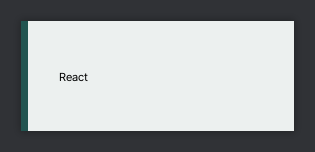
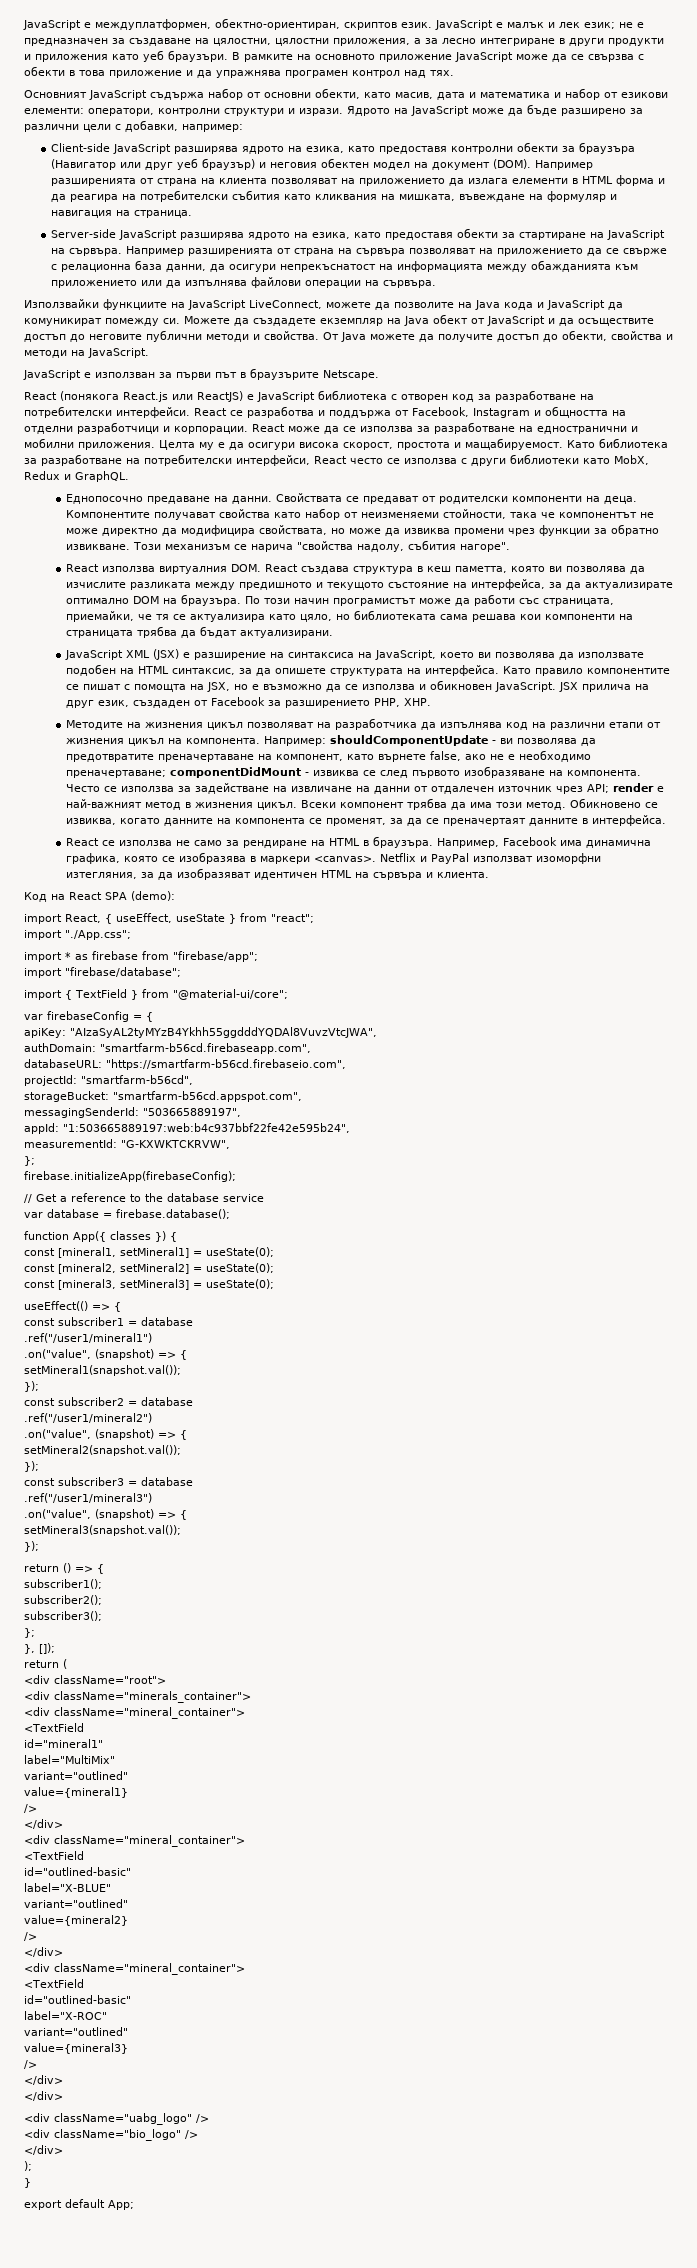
[59,72,88,82] React -> [23,18,644,30] [24,38,664,46] [24,50,644,62] [24,66,454,78] [24,88,668,100] [24,104,643,116] [24,120,243,132] [51,142,636,154] [51,158,594,170] [51,175,666,186] [51,190,618,202] [51,210,193,218] [51,228,666,240] [51,246,668,256] [51,260,639,272] [51,277,437,288] [24,299,623,310] [24,314,654,326] [24,330,673,342] [24,348,149,358] [23,368,379,380] [24,390,594,402] [24,406,626,418] [24,422,638,434] [24,438,668,450] [24,454,649,466] [24,471,129,482] [65,493,637,504] [65,508,654,520] [65,524,659,536] [65,540,510,552] [65,564,645,574] [65,579,673,590] [65,594,614,606] [65,610,633,622] [65,626,333,638] [64,649,644,660] [65,664,670,676] [65,680,649,692] [65,697,431,708] [65,718,661,730] [65,735,596,746] [65,750,591,762] [65,766,641,778] [65,783,664,794] [65,798,658,810] [65,815,666,826] [65,836,651,848] [65,852,601,864] [65,868,489,880] [24,891,175,902] [24,913,314,924] [24,930,131,940] [24,951,258,962] [24,967,181,978] [24,989,288,1000] [24,1011,153,1022] [24,1027,377,1038] [24,1043,311,1054] [24,1059,346,1070] [24,1075,193,1086] [24,1091,302,1102] [24,1107,241,1118] [24,1123,350,1134] [24,1139,230,1149] [24,1156,35,1166] [24,1171,236,1182] [24,1193,264,1203] [24,1209,230,1219] [24,1231,177,1242] [24,1247,274,1258] [24,1263,274,1274] [24,1279,274,1290] [24,1301,121,1312] [24,1317,193,1326] [24,1333,152,1343] [24,1349,187,1360] [24,1365,181,1376] [24,1381,39,1392] [24,1397,193,1406] [24,1413,152,1423] [24,1429,187,1440] [24,1445,181,1456] [24,1461,39,1472] [24,1477,193,1486] [24,1493,152,1503] [24,1509,187,1520] [24,1525,181,1536] [24,1541,39,1552] [24,1563,104,1574] [24,1579,102,1589] [24,1595,102,1605] [24,1611,102,1621] [24,1628,35,1638] [24,1643,55,1654] [24,1659,67,1669] [24,1675,166,1684] [24,1691,251,1703] [24,1707,245,1719] [24,1723,84,1732] [24,1739,103,1748] [24,1755,115,1764] [24,1771,128,1780] [24,1787,128,1798] [24,1804,37,1813] [24,1819,63,1829] [24,1835,245,1847] [24,1851,84,1860] [24,1867,131,1876] [24,1883,111,1892] [24,1899,128,1908] [24,1915,128,1926] [24,1932,37,1941] [24,1947,63,1957] [24,1963,245,1975] [24,1979,84,1988] [24,1995,131,2004] [24,2011,107,2020] [24,2027,128,2036] [24,2043,128,2054] [24,2060,37,2069] [24,2075,63,2085] [24,2091,63,2101] [24,2113,209,2125] [24,2129,198,2141] [24,2145,63,2155] [24,2161,32,2171] [24,2178,31,2188] [24,2199,134,2210] JavaScript е междуплатформен, обектно-ориентиран, скриптов език. JavaScript е малък и лек език; не е предназначен за създаване на цялостни, цялостни приложения, а за лесно интегриране в други продукти и приложения като уеб браузъри. В рамките на основното приложение JavaScript може да се свързва с обекти в това приложение и да упражнява програмен контрол над тях. // Основният JavaScript съдържа набор от основни обекти, като масив, дата и математика и набор от езикови елементи: оператори, контролни структури и изрази. Ядрото на JavaScript може да бъде разширено за различни цели с добавки, например: // Client-side JavaScript разширява ядрото на езика, като предоставя контролни обекти за браузъра (Навигатор или друг уеб браузър) и неговия обектен модел на документ (DOM). Например разширенията от страна на клиента позволяват на приложението да излага елементи в HTML форма и да реагира на потребителски събития като кликвания на мишката, въвеждане на формуляр и навигация на страница. // Server-side JavaScript разширява ядрото на езика, като предоставя обекти за стартиране на JavaScript на сървъра. Например разширенията от страна на сървъра позволяват на приложението да се свърже с релационна база данни, да осигури непрекъснатост на информацията между обажданията към приложението или да изпълнява файлови операции на сървъра. // Използвайки функциите на JavaScript LiveConnect, можете да позволите на Java кода и JavaScript да комуникират помежду си. Можете да създадете екземпляр на Java обект от JavaScript и да осъществите достъп до неговите публични методи и свойства. От Java можете да получите достъп до обекти, свойства и методи на JavaScript. // JavaScript е използван за първи път в браузърите Netscape. // React (понякога React.js или ReactJS) е JavaScript библиотека с отворен код за разработване на потребителски интерфейси. React се разработва и поддържа от Facebook, Instagram и общността на отделни разработчици и корпорации. React може да се използва за разработване на едностранични и мобилни приложения. Целта му е да осигури висока скорост, простота и мащабируемост. Като библиотека за разработване на потребителски интерфейси, React често се използва с други библиотеки като MobX, Redux и GraphQL. // Еднопосочно предаване на данни. Свойствата се предават от родителски компоненти на деца. Компонентите получават свойства като набор от неизменяеми стойности, така че компонентът не може директно да модифицира свойствата, но може да извиква промени чрез функции за обратно извикване. Този механизъм се нарича "свойства надолу, събития нагоре". // React използва виртуалния DOM. React създава структура в кеш паметта, която ви позволява да изчислите разликата между предишното и текущото състояние на интерфейса, за да актуализирате оптимално DOM на браузъра. По този начин програмистът може да работи със страницата, приемайки, че тя се актуализира като цяло, но библиотеката сама решава кои компоненти на страницата трябва да бъдат актуализирани. // JavaScript XML (JSX) е разширение на синтаксиса на JavaScript, което ви позволява да използвате подобен на HTML синтаксис, за да опишете структурата на интерфейса. Като правило компонентите се пишат с помощта на JSX, но е възможно да се използва и обикновен JavaScript. JSX прилича на друг език, създаден от Facebook за разширението PHP, XHP. // Методите на жизнения цикъл позволяват на разработчика да изпълнява код на различни етапи от жизнения цикъл на компонента. Например: shouldComponentUpdate - ви позволява да предотвратите преначертаване на компонент, като върнете false, ако не е необходимо преначертаване; componentDidMount - извиква се след първото изобразяване на компонента. Често се използва за задействане на извличане на данни от отдалечен източник чрез API; render е най-важният метод в жизнения цикъл. Всеки компонент трябва да има този метод. Обикновено се извиква, когато данните на компонента се променят, за да се преначертаят данните в интерфейса. // React се използва не само за рендиране на HTML в браузъра. Например, Facebook има динамична графика, която се изобразява в маркери <canvas>. Netflix и PayPal използват изоморфни изтегляния, за да изобразяват идентичен HTML на сървъра и клиента. // Код на React SPA (demo): // import React, { useEffect, useState } from "react"; // import "./App.css"; // import * as firebase from "firebase/app"; // import "firebase/database"; // import { TextField } from "@material-ui/core"; // var firebaseConfig = { // apiKey: "AIzaSyAL2tyMYzB4Ykhh55ggdddYQDAl8VuvzVtcJWA", // authDomain: "smartfarm-b56cd.firebaseapp.com", // databaseURL: "https://smartfarm-b56cd.firebaseio.com", // projectId: "smartfarm-b56cd", // storageBucket: "smartfarm-b56cd.appspot.com", // messagingSenderId: "503665889197", // appId: "1:503665889197:web:b4c937bbf22fe42e595b24", // measurementId: "G-KXWKTCKRVW", // }; // firebase.initializeApp(firebaseConfig); // // Get a reference to the database service // var database = firebase.database(); // function App({ classes }) { // const [mineral1, setMineral1] = useState(0); // const [mineral2, setMineral2] = useState(0); // const [mineral3, setMineral3] = useState(0); // useEffect(() => { // const subscriber1 = database // .ref("/user1/mineral1") // .on("value", (snapshot) => { // setMineral1(snapshot.val()); // }); // const subscriber2 = database // .ref("/user1/mineral2") // .on("value", (snapshot) => { // setMineral2(snapshot.val()); // }); // const subscriber3 = database // .ref("/user1/mineral3") // .on("value", (snapshot) => { // setMineral3(snapshot.val()); // }); // return () => { // subscriber1(); // subscriber2(); // subscriber3(); // }; // }, []); // return ( // <div className="root"> // <div className="minerals_container"> // <div className="mineral_container"> // <TextField // id="mineral1" // label="MultiMix" // variant="outlined" // value={mineral1} // /> // </div> // <div className="mineral_container"> // <TextField // id="outlined-basic" // label="X-BLUE" // variant="outlined" // value={mineral2} // /> // </div> // <div className="mineral_container"> // <TextField // id="outlined-basic" // label="X-ROC" // variant="outlined" // value={mineral3} // /> // </div> // </div> // <div className="uabg_logo" /> // <div className="bio_logo" /> // </div> // ); // } // export default App;

